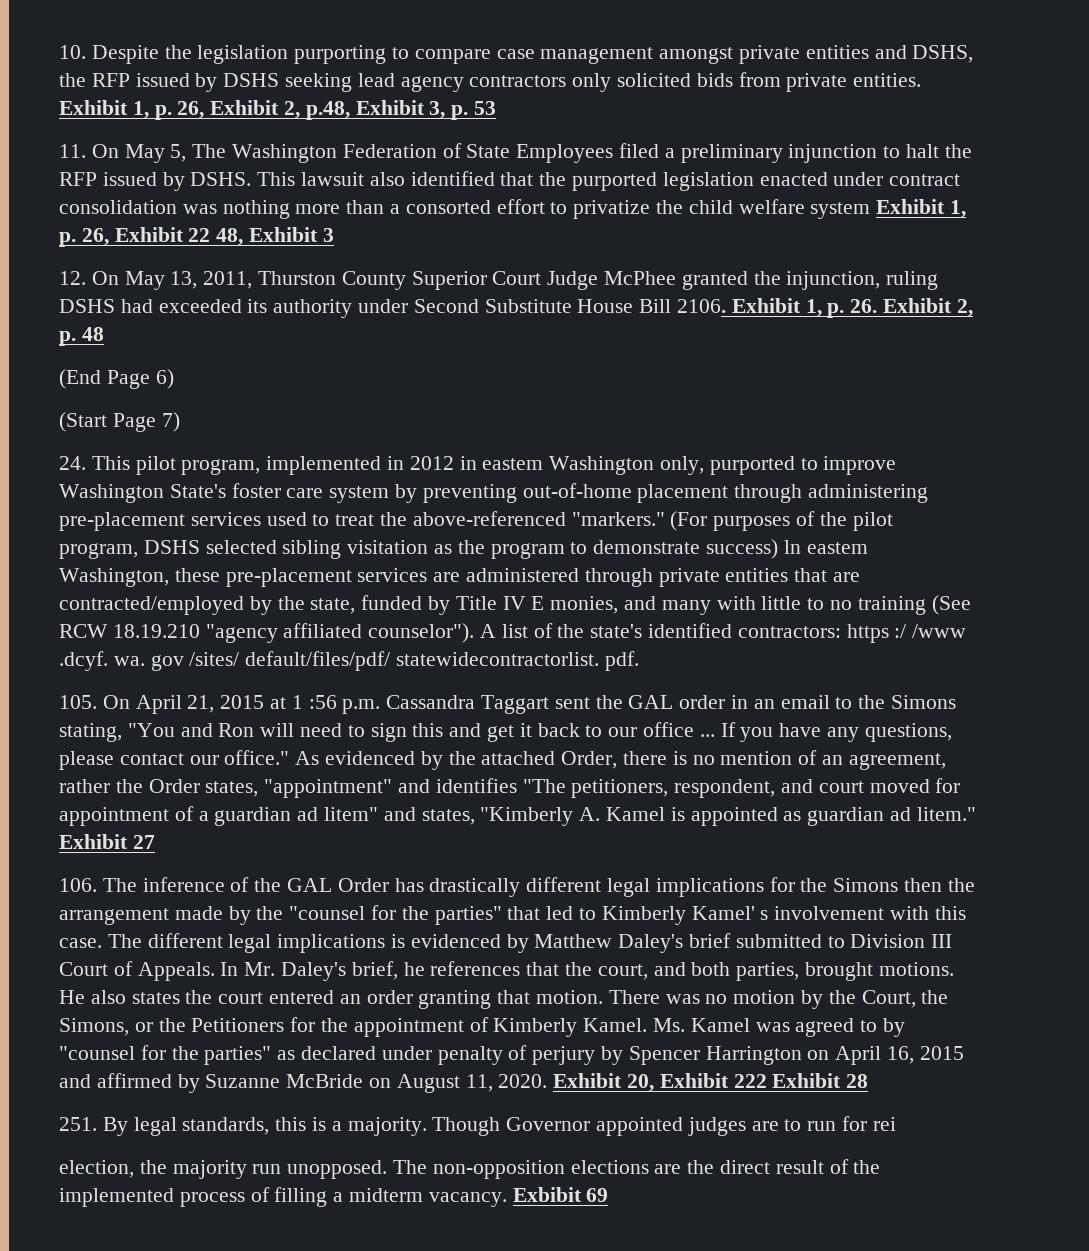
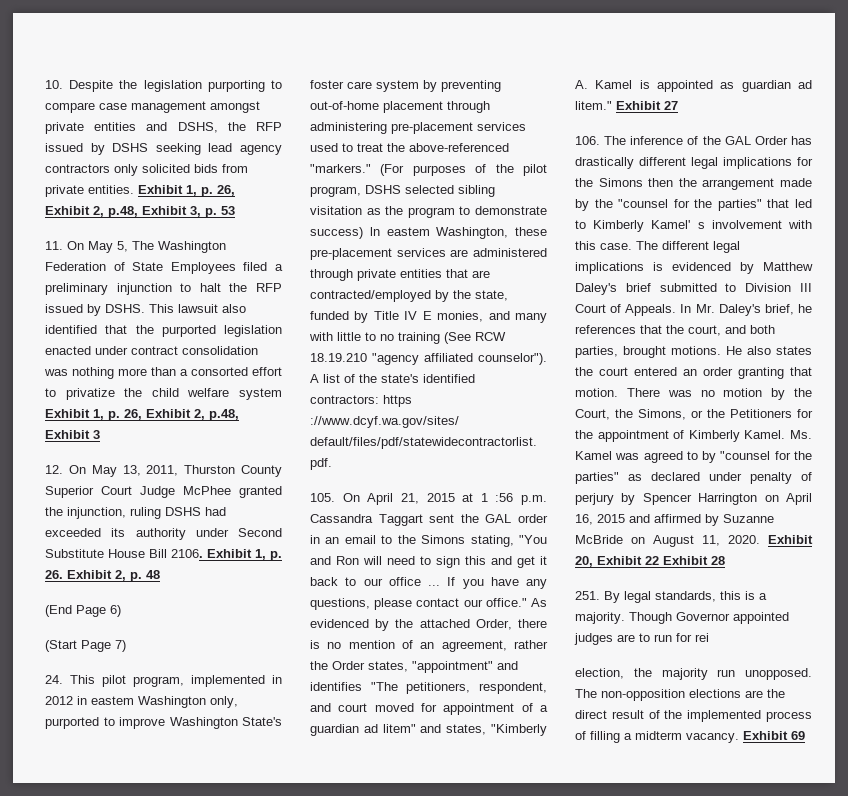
[188,228,244,246] 22 48, -> [194,409,239,421] 2, p.48,
[894,624,967,638] [59,651,600,671] :/ /www .dcyf. wa. gov /sites/ default/files/pdf/ statewidecontractorlist. -> [310,416,459,428] [310,437,537,449] ://www.dcyf.wa.gov/sites/ default/files/pdf/statewidecontractorlist.
[733,1074,767,1088] 222 -> [645,556,659,565] 22
[512,1187,582,1202] Exbibit -> [743,731,788,740] Exhibit

